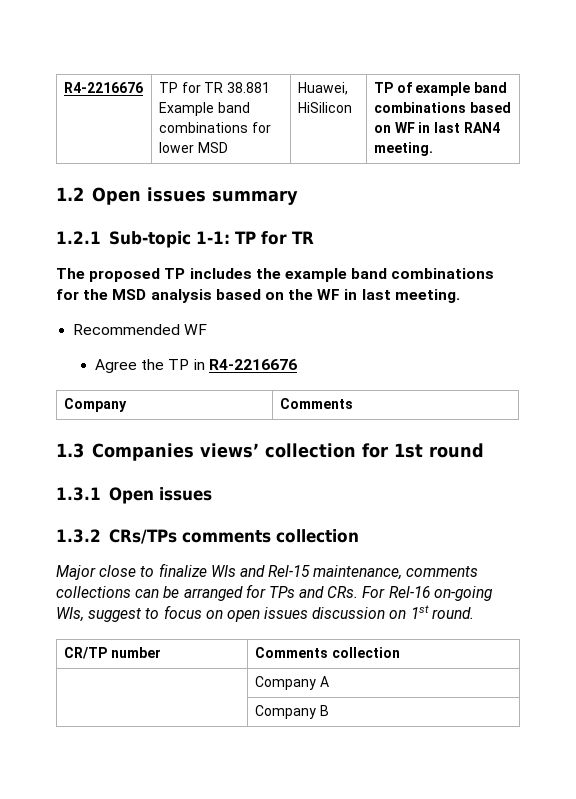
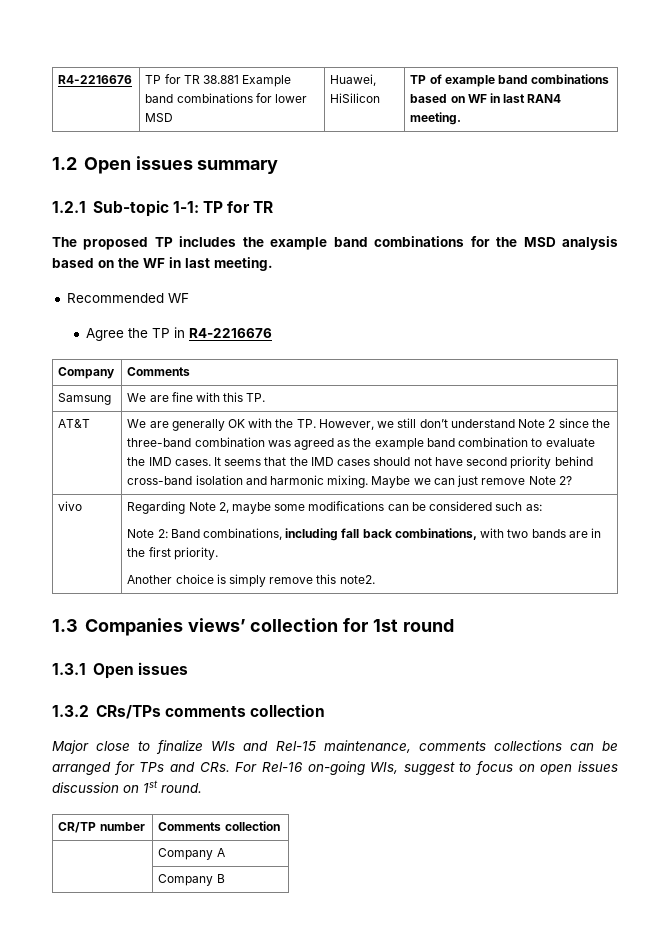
(353, 403) none -> [58,393,112,405] [127,392,266,402] [58,419,91,428] [127,418,610,431] [127,437,595,450] [127,456,593,469] [127,475,572,488] [58,501,83,511] [127,501,542,514] [127,528,602,541] [127,547,218,560] [127,574,375,587] // Samsung | We are fine with this TP. // AT&T | We are generally OK with the TP. However, we still don’t understand Note 2 since the three-band combination was agreed as the example band combination to evaluate the IMD cases. It seems that the IMD cases should not have second priority behind cross-band isolation and harmonic mixing. Maybe we can just remove Note 2? // vivo | Regarding Note 2, maybe some modifications can be considered such as: // Note 2: Band combinations, including fall back combinations, with two bands are in the first priority. // Another choice is simply remove this note2.

